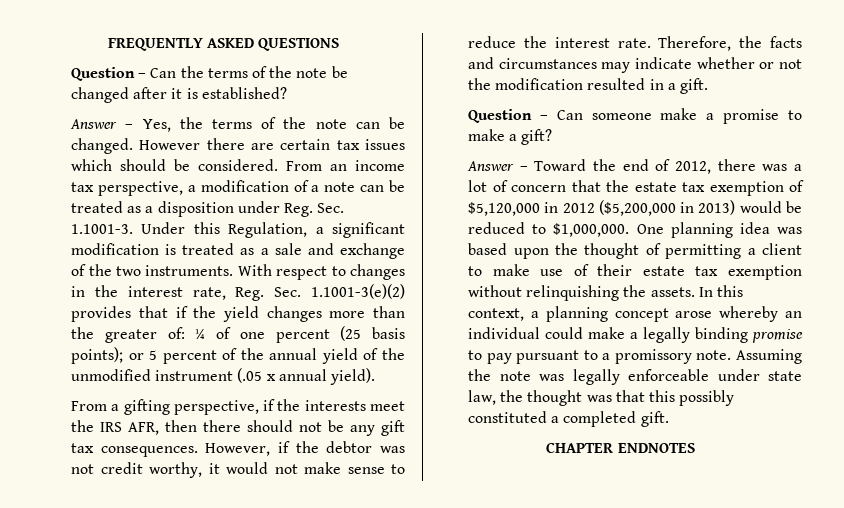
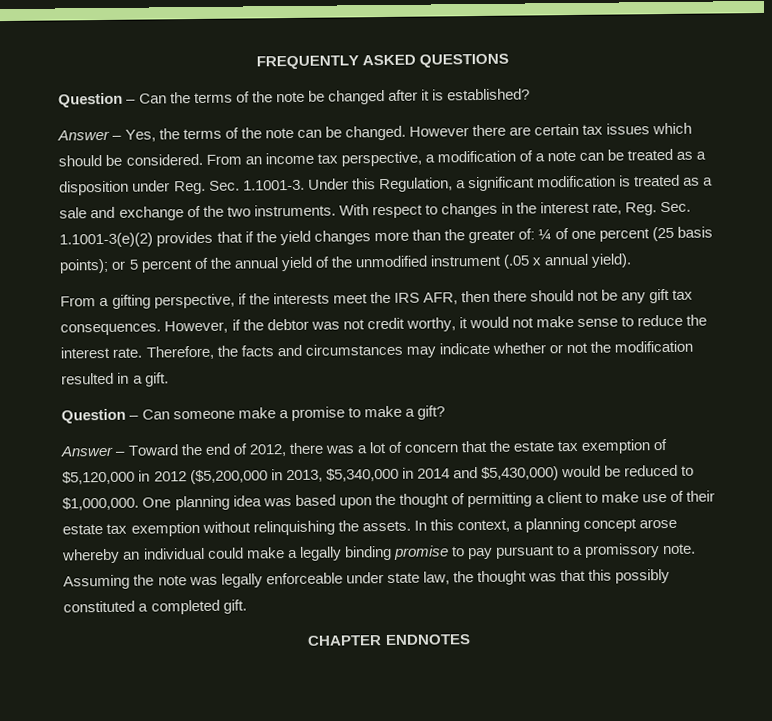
[698,200,736,215] 2013) -> [285,466,559,483] 2013, $5,340,000 in 2014 and $5,430,000)

